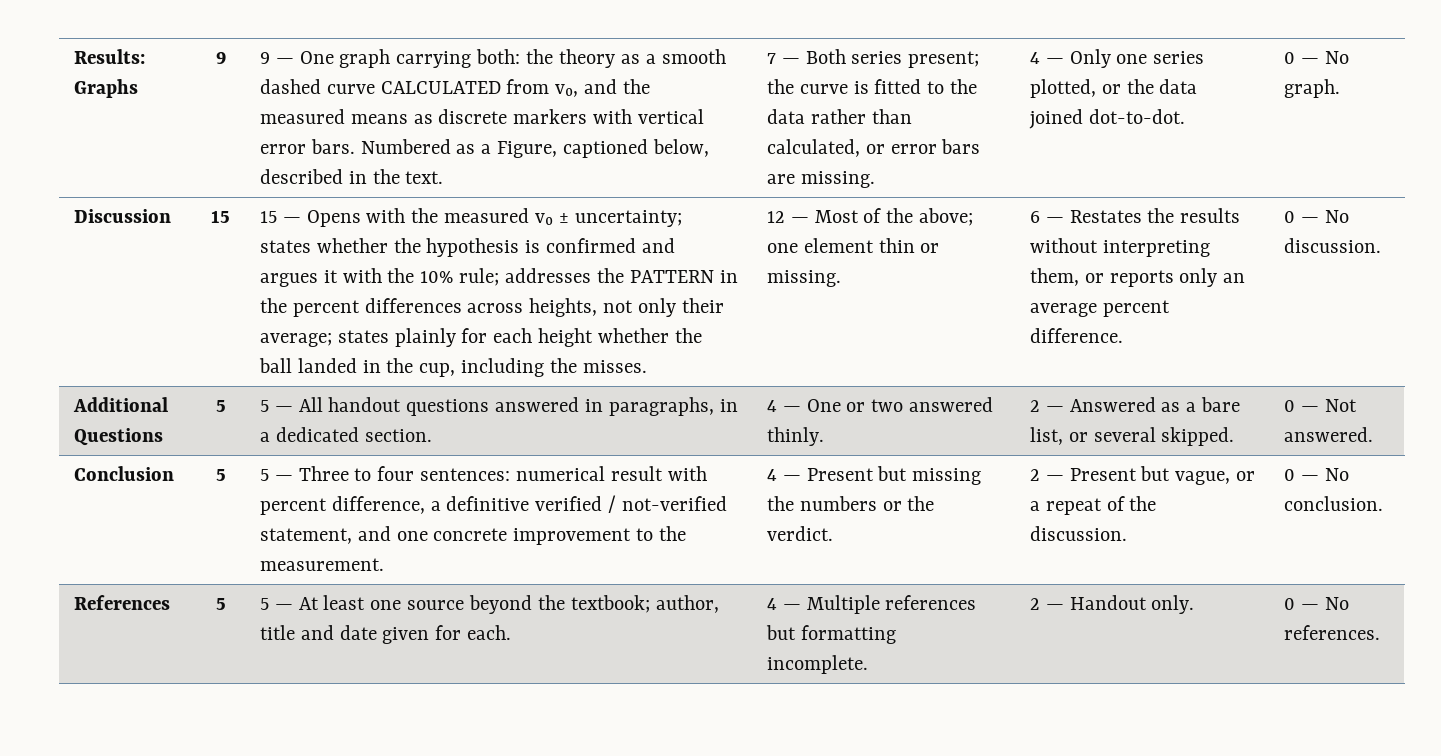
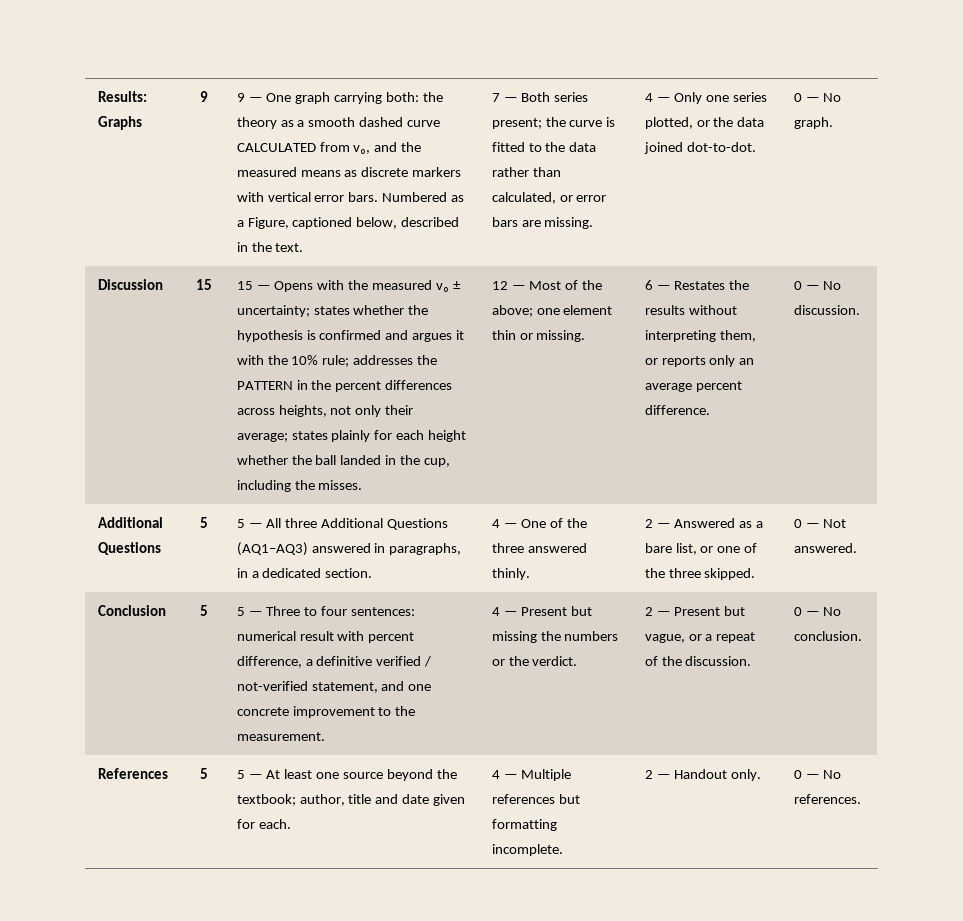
[328,397,490,416] handout questions -> [285,518,449,530] [236,542,308,556] three Additional Questions (AQ1–AQ3)
[846,399,904,412] or two -> [550,518,588,528] [491,543,524,553] of the three
[1093,427,1156,442] several -> [717,543,758,553] [644,568,701,578] one of the three

